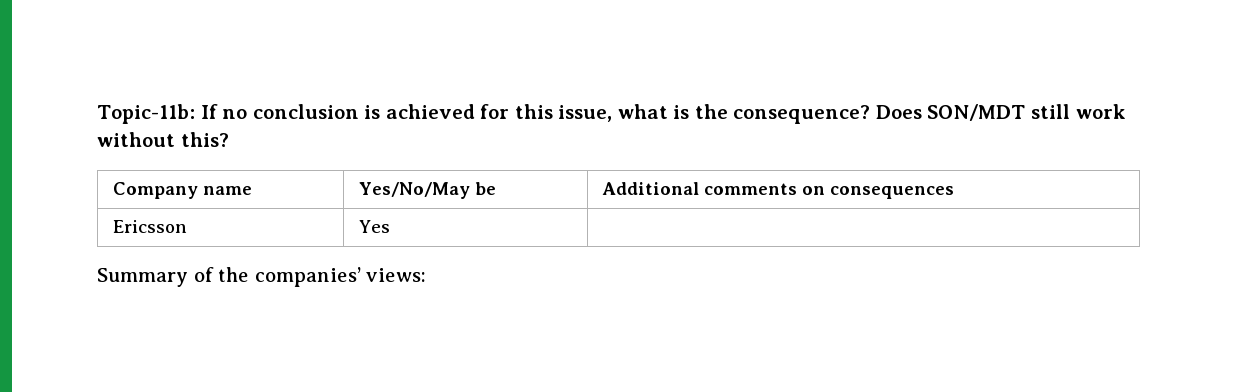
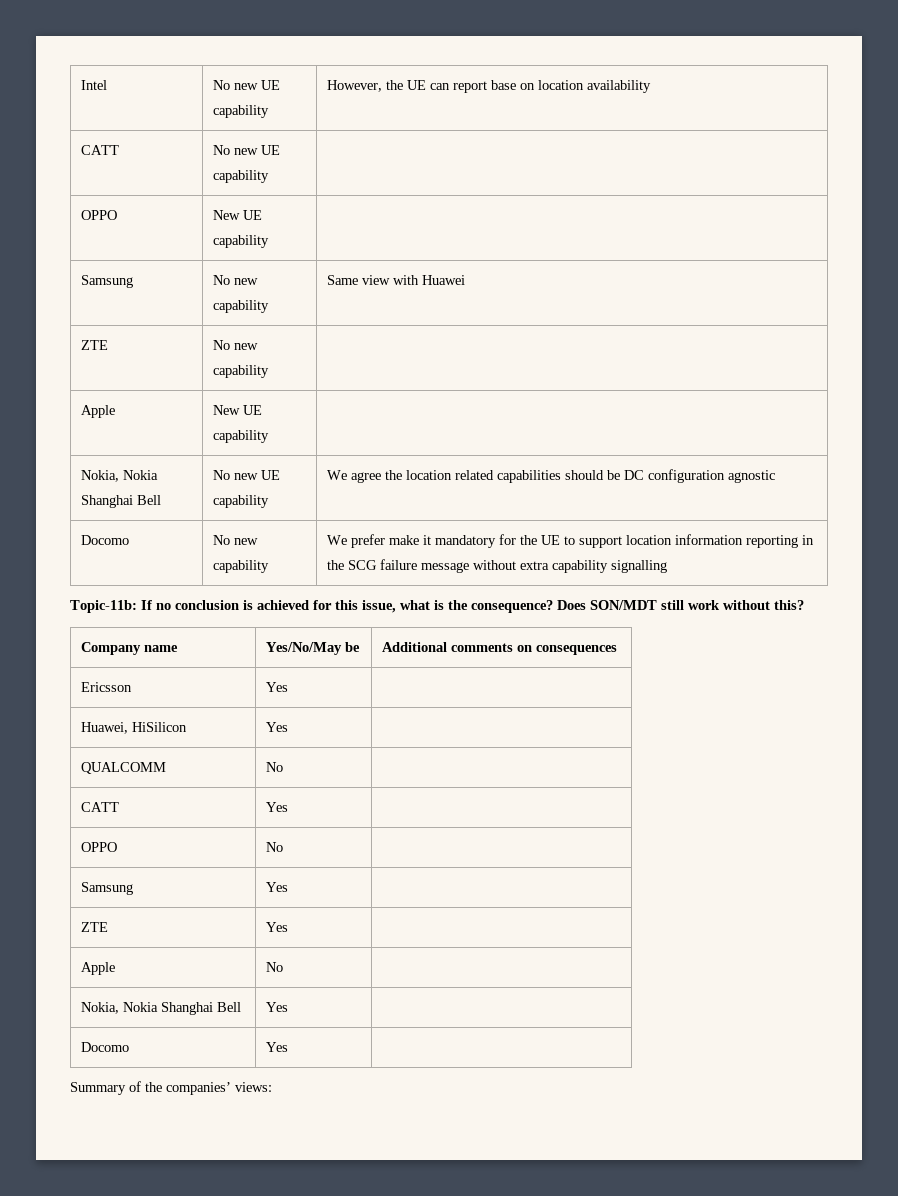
(97, 114) none -> [80,80,107,90] [212,80,280,90] [212,105,269,118] [326,80,651,93] [80,145,119,155] [212,145,280,155] [212,170,269,183] [80,210,117,220] [212,210,262,220] [212,235,269,248] [80,275,133,288] [212,275,258,285] [212,300,269,313] [326,275,465,285] [80,340,108,350] [212,340,258,350] [212,365,269,378] [80,405,115,418] [212,405,262,415] [212,430,269,443] [80,470,158,482] [80,495,161,508] [212,470,280,480] [212,495,269,508] [326,469,775,483] [80,535,129,545] [212,535,258,545] [212,560,269,573] [326,534,814,548] [326,559,667,573] Intel | No new UE capability | However, the UE can report base on location availability // CATT | No new UE capability | // OPPO | New UE capability | // Samsung | No new capability | Same view with Huawei // ZTE | No new capability | // Apple | New UE capability | // Nokia, Nokia Shanghai Bell | No new UE capability | We agree the location related capabilities should be DC configuration agnostic // Docomo | No new capability | We prefer make it mandatory for the UE to support location information reporting in the SCG failure message without extra capability signalling //
(390, 226) none -> [80,722,187,734] [265,722,288,732] [80,762,166,774] [265,762,283,772] [80,802,119,812] [265,802,288,812] [80,842,117,852] [265,842,283,852] [80,882,133,895] [265,882,288,892] [80,922,108,932] [265,922,288,932] [80,962,115,975] [265,962,283,972] [80,1002,241,1015] [265,1002,288,1012] [80,1042,129,1052] [265,1042,288,1052] // Huawei, HiSilicon | Yes | // QUALCOMM | No | // CATT | Yes | // OPPO | No | // Samsung | Yes | // ZTE | Yes | // Apple | No | // Nokia, Nokia Shanghai Bell | Yes | // Docomo | Yes |

